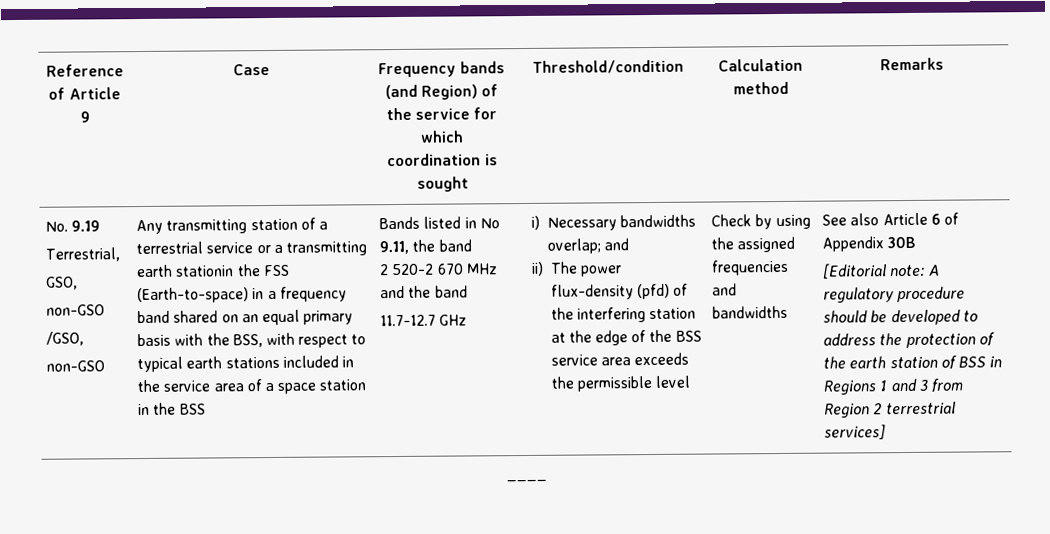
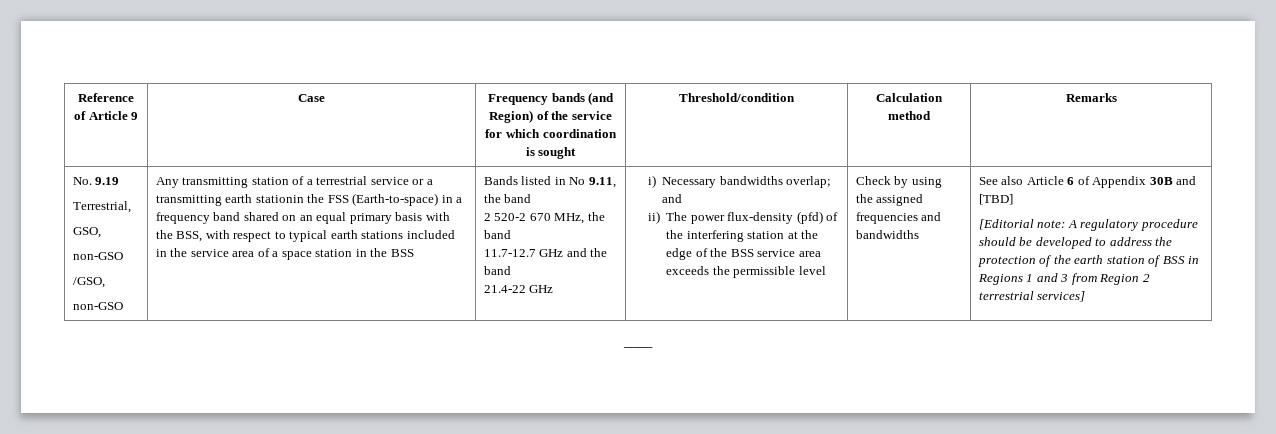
[465,263,498,275] MHz -> [554,212,605,224] [483,230,511,239] [483,249,564,257] MHz, the band // 11.7-12.7 GHz
[380,314,437,327] 11.7-12.7 -> [483,285,526,293] 21.4-22
(917, 242) none -> [1176,176,1197,185] [978,194,1013,205] and [TBD]

